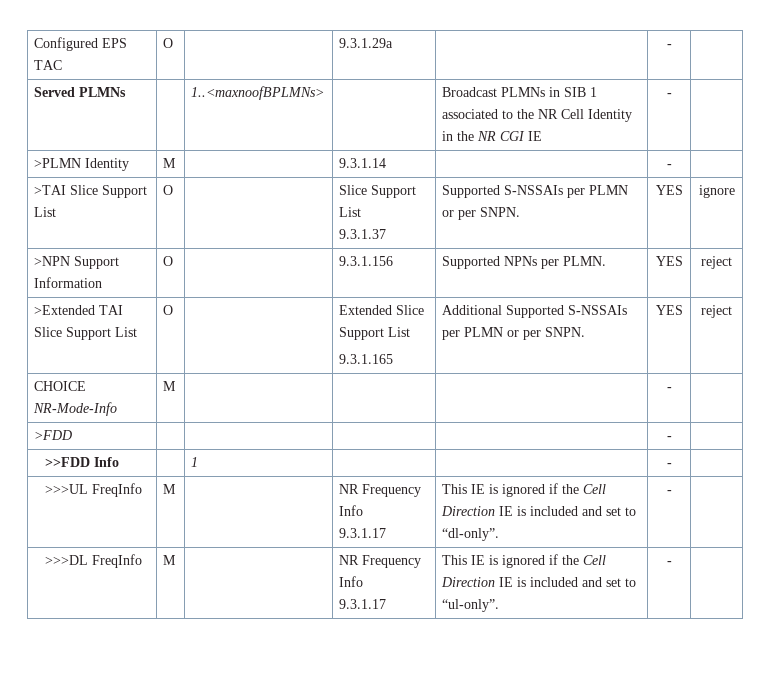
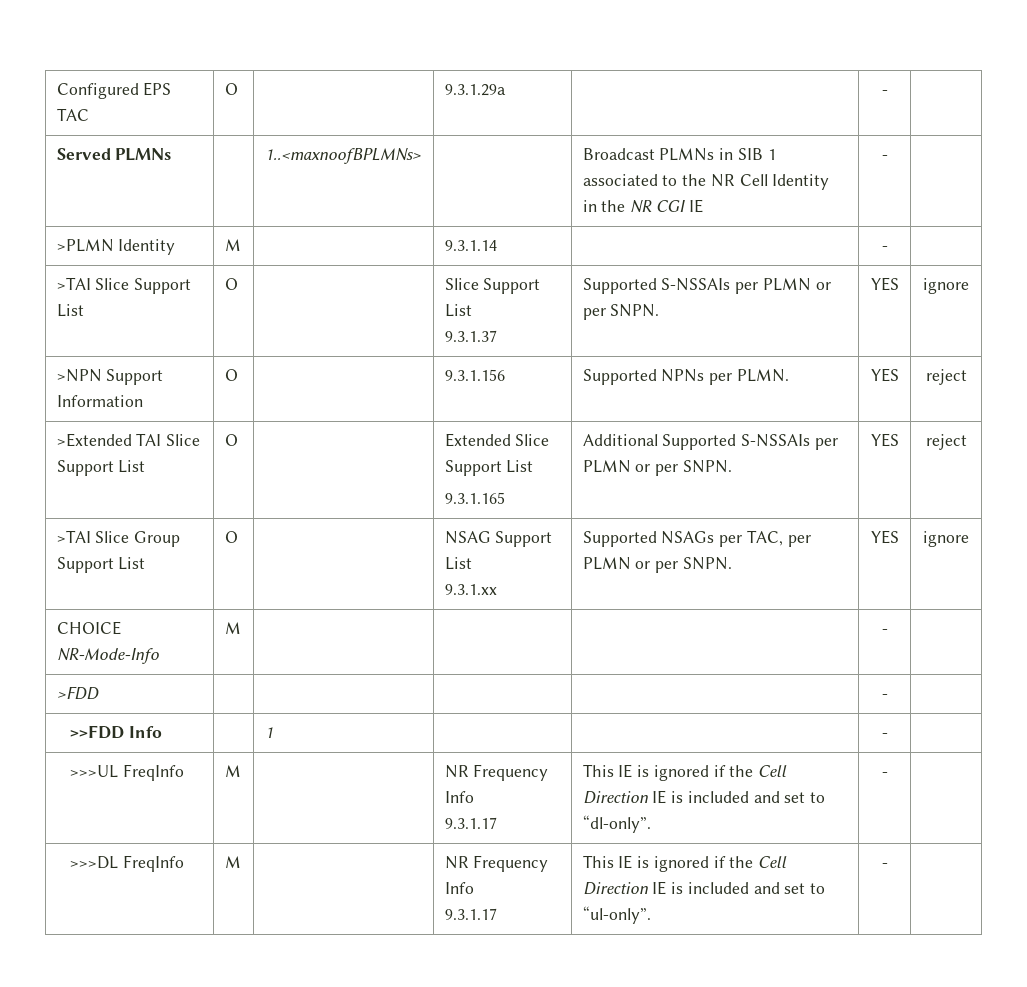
(732, 311) none -> [56,530,181,547] [56,557,146,573] [224,531,238,543] [444,531,553,547] [444,557,472,570] [444,584,497,595] [582,530,811,547] [582,557,732,573] [870,530,899,544] [923,531,969,547] // >TAI Slice Group Support List | O | | NSAG Support List // 9.3.1.xx | Supported NSAGs per TAC, per PLMN or per SNPN. | YES | ignore

